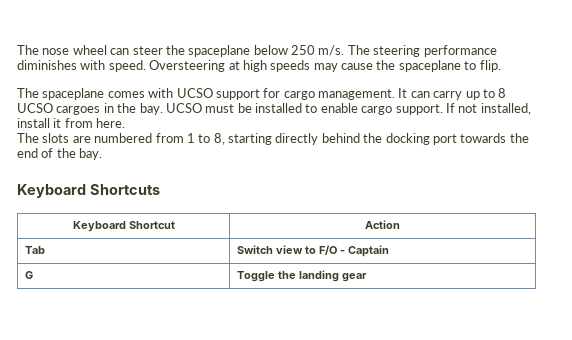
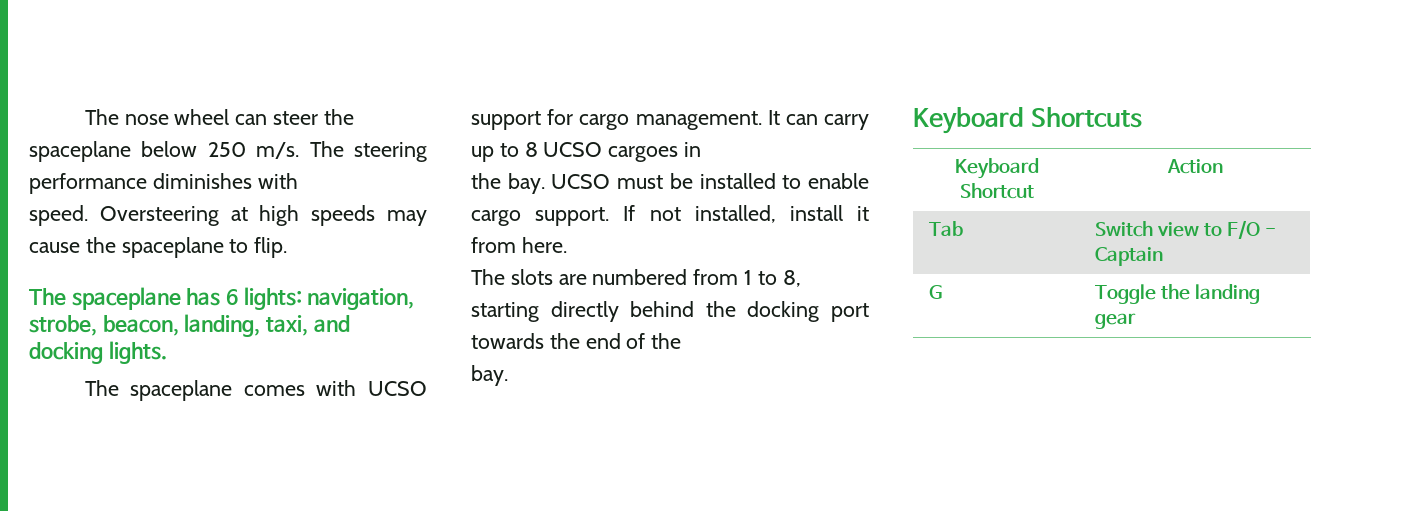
(106, 65) none -> (298, 181) //
(501, 66) none -> [29,287,415,310] [29,314,350,337] [29,341,167,364] // The spaceplane has 6 lights: navigation, strobe, beacon, landing, taxi, and docking lights.
(114, 108) none -> (702, 149) //
(76, 153) none -> (682, 341) //

